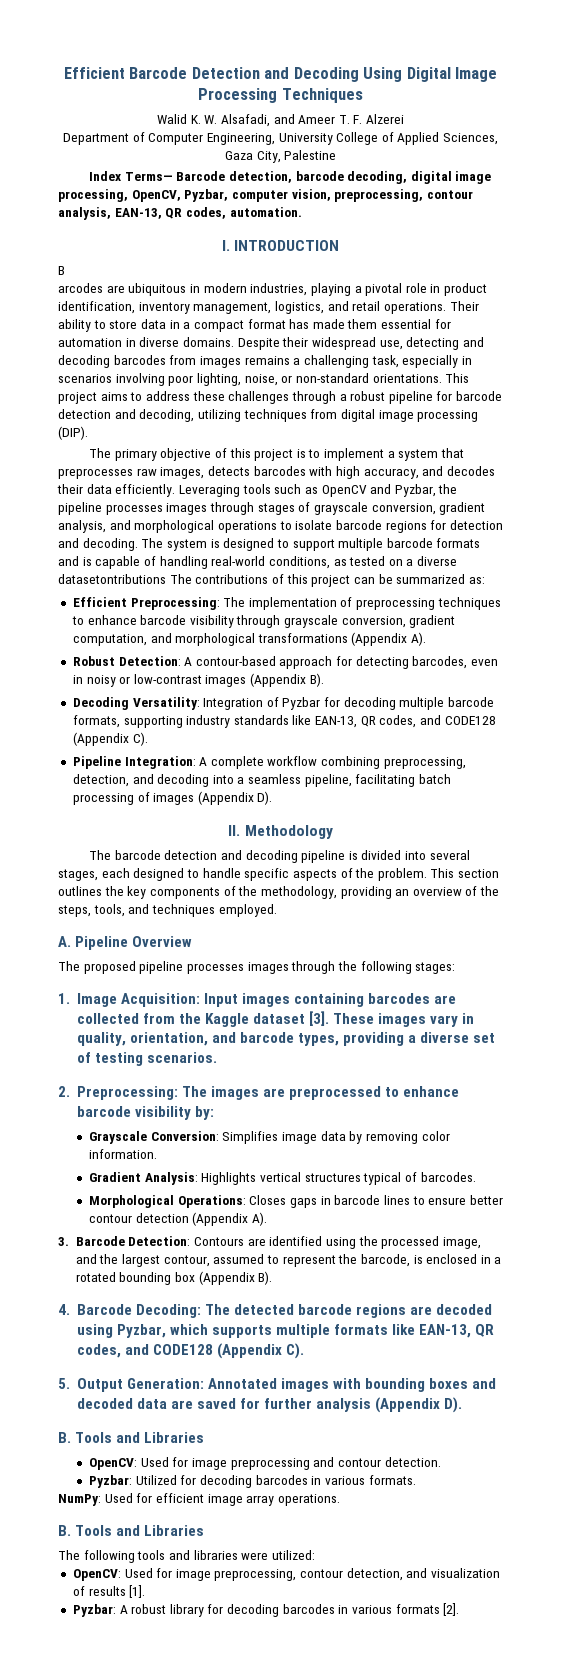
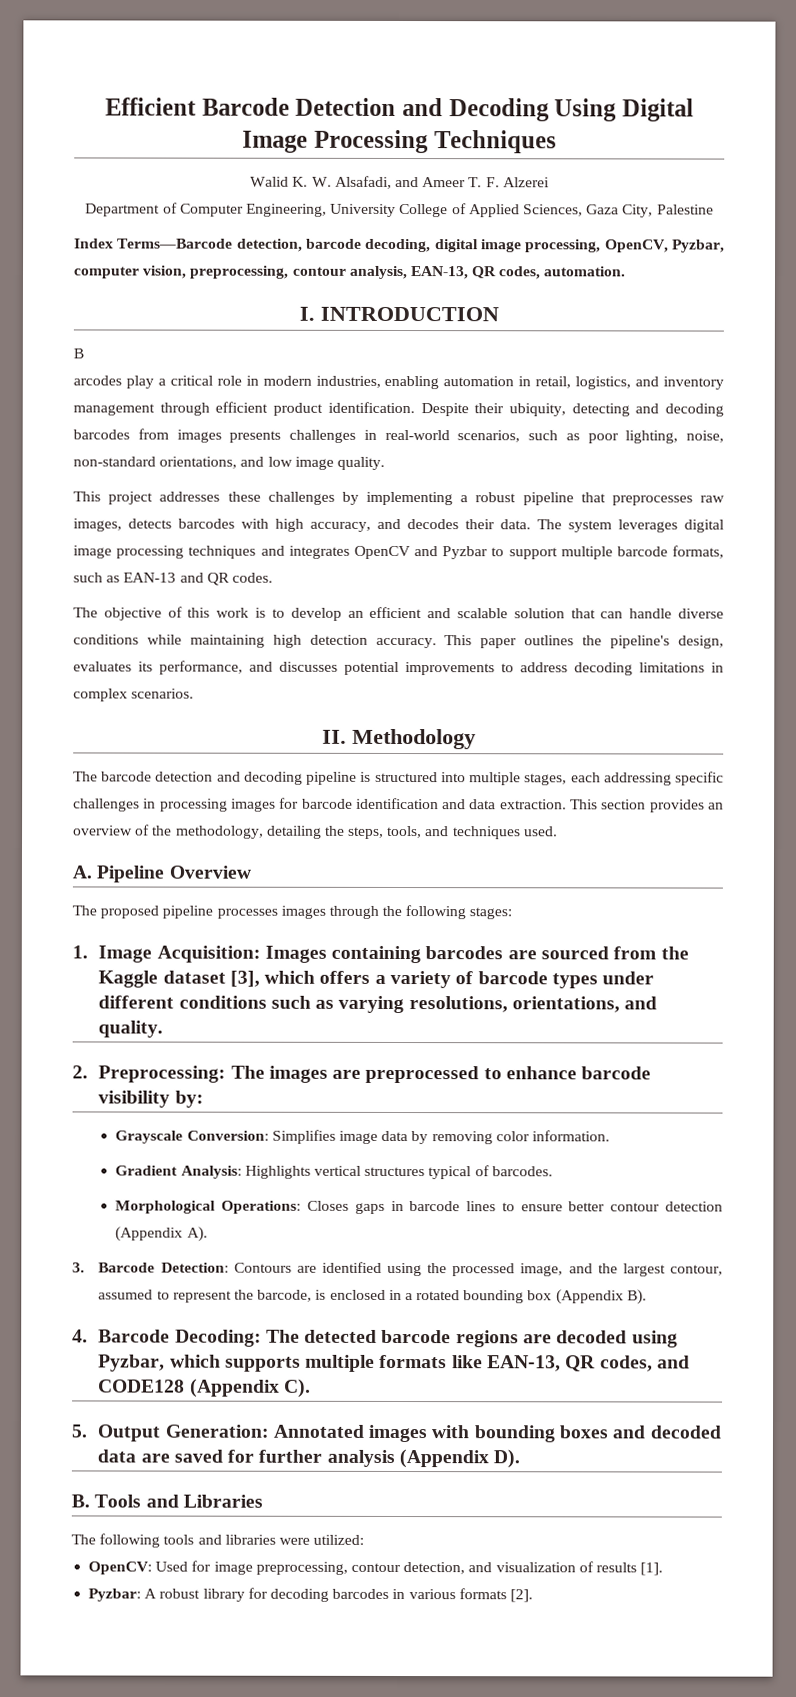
[124,171,226,181] Terms— Barcode -> [117,238,234,249] Terms—Barcode
[106,283,488,296] [58,301,479,314] [58,319,451,332] [58,337,403,350] are ubiquitous in modern industries, playing a pivotal role in product identification, inventory management, logistics, and retail operations. Their ability to store data in a compact format has made them essential for automation in diverse domains. Despite their widespread use, -> [125,375,724,390] [73,401,566,417] play a critical role in modern industries, enabling automation in retail, logistics, and inventory management through efficient product identification. Despite their ubiquity,
[244,355,472,368] [58,373,470,386] [58,391,503,404] [58,409,479,422] [58,426,88,440] [88,448,439,461] remains a challenging task, especially in scenarios involving poor lighting, noise, or non-standard orientations. This project aims to address these challenges through a robust pipeline for barcode detection and decoding, utilizing techniques from digital image processing (DIP). // The primary objective of this project is to implement a system -> [229,429,724,444] [73,456,385,470] [73,491,574,506] presents challenges in real-world scenarios, such as poor lighting, noise, non-standard orientations, and low image quality. // This project addresses these challenges by implementing a robust pipeline
[86,484,458,497] [58,502,486,515] [58,520,503,533] [58,538,481,551] [58,556,458,569] [58,574,485,587] [72,597,501,610] [71,615,456,628] [72,632,427,646] [72,656,499,669] [72,673,324,687] [72,697,495,710] [72,715,496,728] [72,732,148,746] [72,756,466,769] [72,774,452,787] [72,791,273,805] data efficiently. Leveraging tools such as OpenCV and Pyzbar, the pipeline processes images through stages of grayscale conversion, gradient analysis, and morphological operations to isolate barcode regions for detection and decoding. The system is designed to support multiple barcode formats and is capable of handling real-world conditions, as tested on a diverse datasetontributions The contributions of this project can be summarized as: // Efficient Preprocessing: The implementation of preprocessing techniques to enhance barcode visibility through grayscale conversion, gradient computation, and morphological transformations (Appendix A). // Robust Detection: A contour-based approach for detecting barcodes, even in noisy or low-contrast images (Appendix B). // Decoding Versatility: Integration of Pyzbar for decoding multiple barcode formats, supporting industry standards like EAN-13, QR codes, and CODE128 (Appendix C). // Pipeline Integration: A complete workflow combining preprocessing, detection, and decoding into a seamless pipeline, facilitating batch processing of images (Appendix D). -> [500,519,724,533] [73,545,724,560] [73,572,273,586] [73,606,724,621] [73,634,724,649] [73,660,724,676] [73,688,195,702] data. The system leverages digital image processing techniques and integrates OpenCV and Pyzbar to support multiple barcode formats, such as EAN-13 and QR codes. // The objective of this work is to develop an efficient and scalable solution that can handle diverse conditions while maintaining high detection accuracy. This paper outlines the pipeline's design, evaluates its performance, and discusses potential improvements to address decoding limitations in complex scenarios.
[361,850,470,860] [58,868,500,881] [58,886,478,899] divided into several stages, each designed to handle specific aspects of the problem. This section outlines the key components of the methodology, providing an overview of -> [374,771,724,786] [73,797,724,813] [73,824,322,839] structured into multiple stages, each addressing specific challenges in processing images for barcode identification and data extraction. This section provides an overview of the methodology, detailing
[218,904,277,917] employed. -> [523,826,558,837] used.
[203,993,290,1007] Input images -> [264,945,327,963] Images
[76,1013,139,1024] collected -> [540,946,609,960] sourced
[309,1011,475,1027] [76,1032,496,1046] [76,1052,217,1066] [3]. These images vary in quality, orientation, and barcode types, providing a diverse set of testing scenarios. -> [229,970,655,989] [98,995,658,1014] [98,1020,164,1038] [3], which offers a variety of barcode types under different conditions such as varying resolutions, orientations, and quality.
[89,1457,441,1470] [89,1475,416,1488] [58,1493,340,1506] [58,1525,205,1536] // OpenCV: Used for image preprocessing and contour detection. // Pyzbar: Utilized for decoding barcodes in various formats. // NumPy: Used for efficient image array operations. // B. Tools and Libraries -> (263, 1501) none

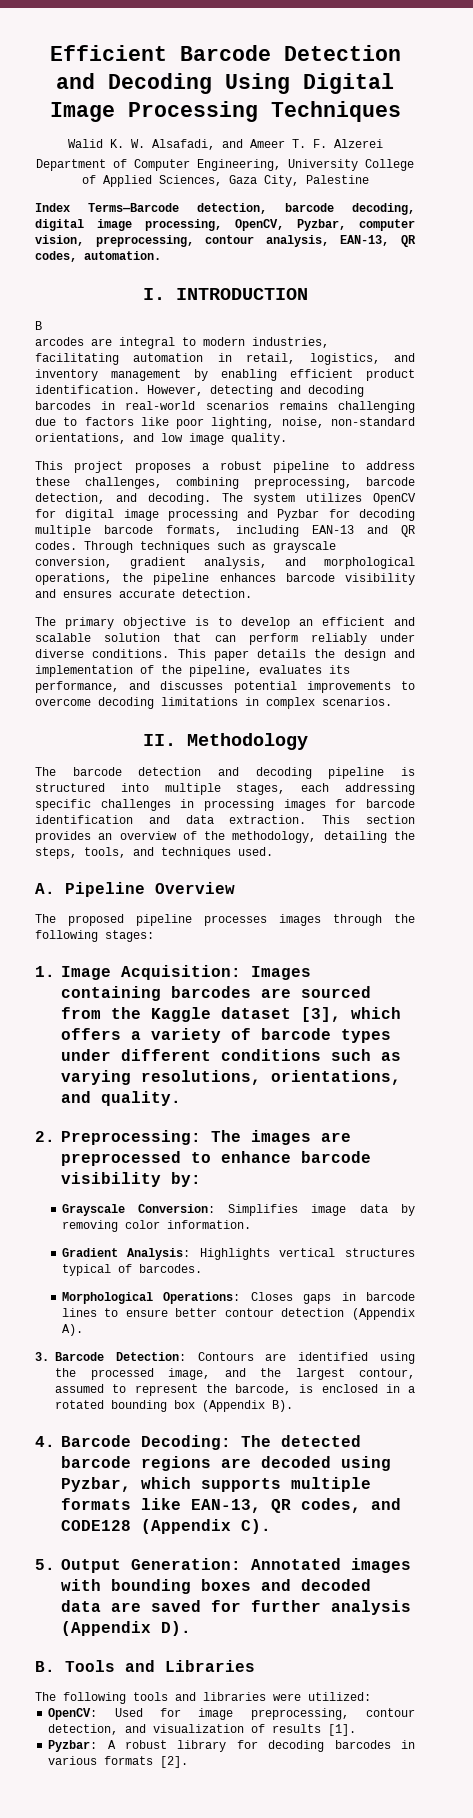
[125,375,259,389] play a critical role in -> [91,337,196,349] are integral to
[384,375,440,390] enabling -> [35,353,119,365] facilitating
[159,402,210,416] through -> [194,369,277,381] by enabling
[420,403,566,417] Despite their ubiquity, -> [147,385,203,396] However,
[137,428,580,443] from images presents challenges in real-world scenarios, such as -> [101,401,415,413] [35,417,169,426] in real-world scenarios remains challenging due to factors like
[159,491,725,506] [73,518,724,533] [73,545,558,560] addresses these challenges by implementing a robust pipeline that preprocesses raw images, detects barcodes with high accuracy, and decodes their data. The system leverages digital image processing techniques and integrates OpenCV and Pyzbar to support -> [134,461,415,473] [35,477,415,489] [35,493,416,505] [35,509,415,521] proposes a robust pipeline to address these challenges, combining preprocessing, barcode detection, and decoding. The system utilizes OpenCV for digital image processing and Pyzbar for decoding
[73,572,121,583] such as -> [235,525,299,537] including
[73,606,250,621] // The objective of this work -> [84,541,336,553] [35,557,415,569] [35,573,415,585] [35,589,252,598] [35,617,186,629] Through techniques such as grayscale conversion, gradient analysis, and morphological operations, the pipeline enhances barcode visibility and ensures accurate detection. // The primary objective
[629,608,724,619] [73,634,724,649] handle diverse conditions while maintaining high detection accuracy. This paper outlines the pipeline's design, -> [248,633,415,645] [35,649,415,661] [35,665,252,677] perform reliably under diverse conditions. This paper details the design and implementation of the pipeline,
[520,662,568,673] address -> [35,698,91,706] overcome

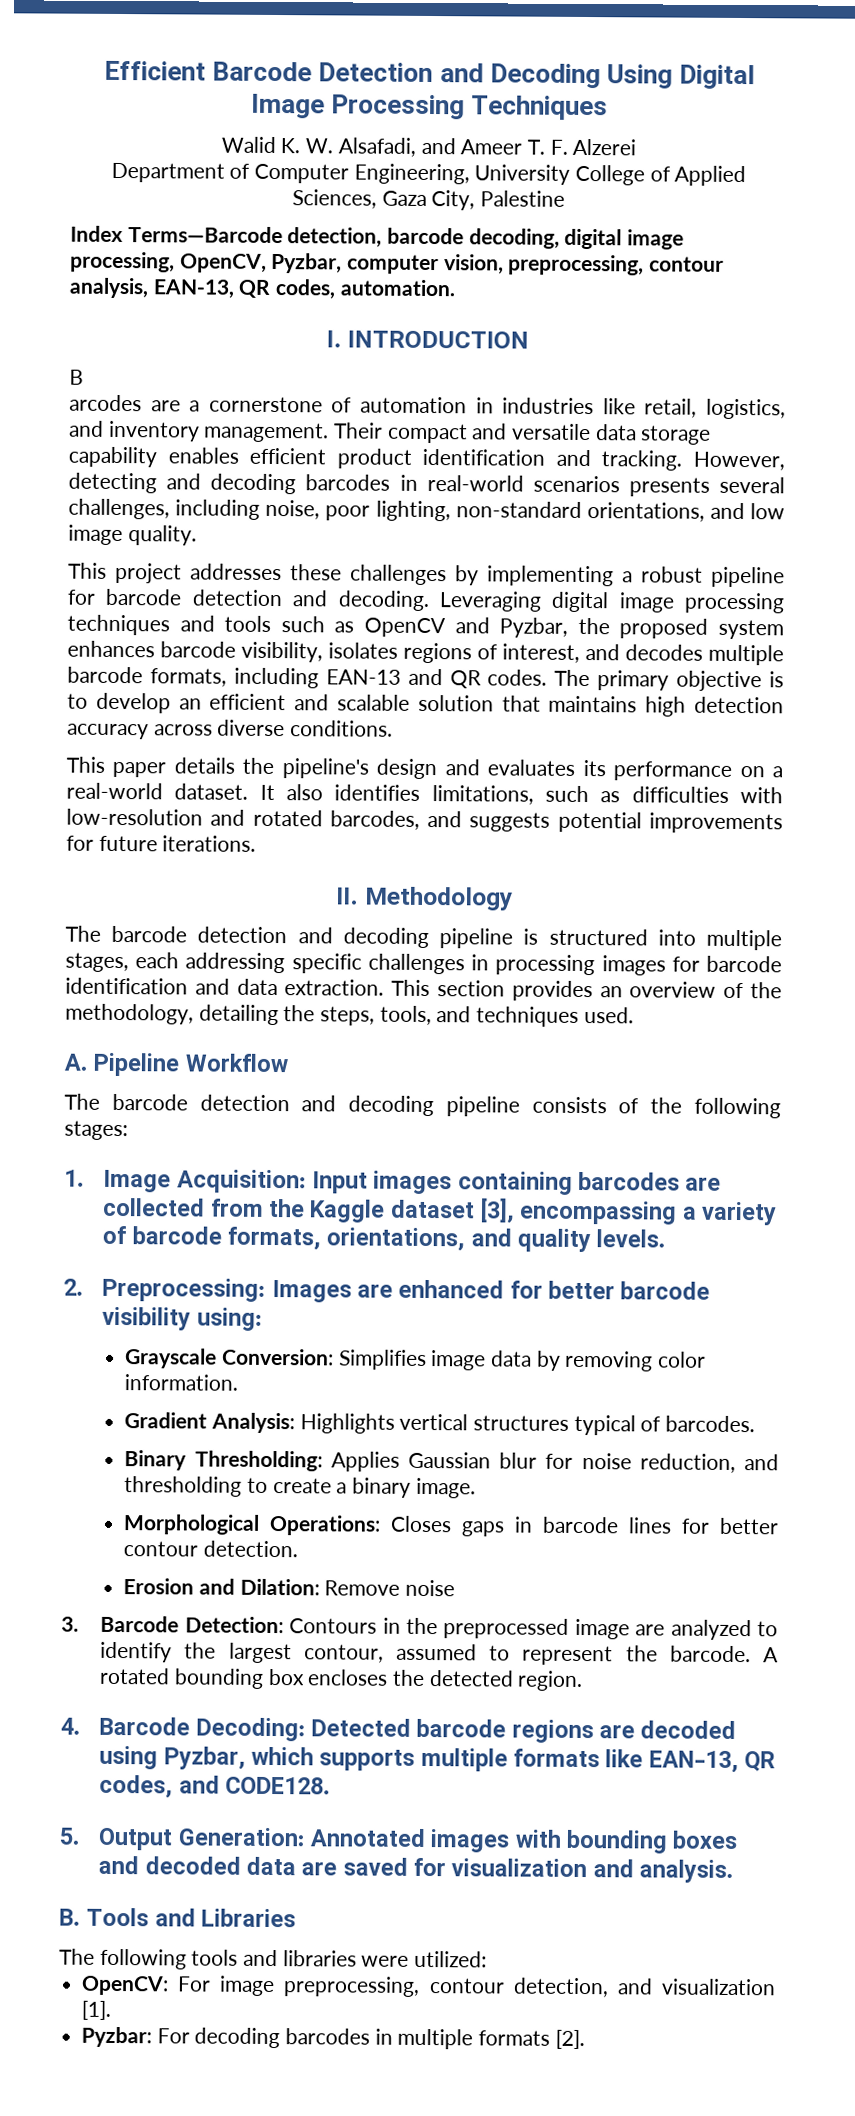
[119,337,329,349] [35,353,415,365] [35,369,415,381] [35,385,140,394] integral to modern industries, facilitating automation in retail, logistics, and inventory management by enabling efficient product identification. -> [189,396,787,420] [69,420,712,445] [68,446,683,471] a cornerstone of automation in industries like retail, logistics, and inventory management. Their compact and versatile data storage capability enables efficient product identification and tracking.
[278,401,415,413] [35,417,169,426] remains challenging due to factors like -> [628,476,785,497] [68,498,321,520] presents several challenges, including noise,
[281,417,324,428] noise, -> (451, 511) none
[134,461,415,473] [35,477,415,489] [35,493,416,505] [35,509,415,521] proposes a robust pipeline to address these challenges, combining preprocessing, barcode detection, and decoding. The system utilizes OpenCV for digital image processing and Pyzbar for decoding -> [190,563,785,588] [67,588,785,614] [67,614,785,640] [67,640,703,664] addresses these challenges by implementing a robust pipeline for barcode detection and decoding. Leveraging digital image processing techniques and tools such as OpenCV and Pyzbar, the proposed system enhances barcode visibility, isolates regions of interest, and decodes
[84,541,336,553] [35,557,415,569] [35,573,415,585] [35,589,252,598] Through techniques such as grayscale conversion, gradient analysis, and morphological operations, the pipeline enhances barcode visibility and ensures accurate detection. // -> (548, 677) none
[214,633,415,645] can perform reliably under -> [548,695,784,717] [67,723,213,740] maintains high detection accuracy across
(170, 653) none -> (394, 728) //
(336, 653) none -> [281,758,369,779] pipeline's
[35,665,350,677] [35,681,415,693] [35,697,392,709] implementation of the pipeline, evaluates its performance, and discusses potential improvements to overcome decoding limitations in complex scenarios. -> [487,759,784,781] [66,782,784,805] [66,808,783,834] [66,835,257,852] evaluates its performance on a real-world dataset. It also identifies limitations, such as difficulties with low-resolution and rotated barcodes, and suggests potential improvements for future iterations.
[155,882,235,894] [35,914,382,926] Overview // The proposed pipeline processes images through -> [184,1053,289,1073] [64,1093,640,1117] Workflow // The barcode detection and decoding pipeline consists of
[251,966,311,980] Images -> [311,1170,453,1195] Input images
[301,986,371,998] sourced -> [102,1197,206,1217] collected
[351,1007,401,1019] [61,1028,121,1040] which offers -> [519,1200,678,1225] encompassing
[341,1029,391,1043] [61,1049,401,1061] [61,1070,401,1085] [61,1091,181,1106] [35,1130,351,1145] [61,1151,371,1166] [61,1172,201,1187] types under different conditions such as varying resolutions, orientations, and quality. // 2. Preprocessing: The images are preprocessed to enhance barcode visibility by: -> [226,1226,667,1253] [63,1277,711,1303] [102,1306,263,1331] formats, orientations, and quality levels. // 2. Preprocessing: Images are enhanced for better barcode visibility using:
(202, 1268) none -> [124,1450,779,1473] [124,1476,476,1499] // Binary Thresholding: Applies Gaussian blur for noise reduction, and thresholding to create a binary image.
[104,1308,415,1320] [61,1324,83,1336] [35,1352,416,1364] [55,1368,246,1380] to ensure better contour detection (Appendix A). // 3. Barcode Detection: Contours are identified using the processed image, and -> [681,1517,779,1535] [123,1540,299,1558] [123,1578,456,1597] [61,1615,779,1641] [100,1641,173,1663] for better contour detection. // Erosion and Dilation: Remove noise // 3. Barcode Detection: Contours in the preprocessed image are analyzed to identify
[235,1384,415,1395] [55,1400,293,1412] barcode, is enclosed in a rotated bounding box (Appendix B). -> [669,1645,779,1663] [99,1667,584,1692] barcode. A rotated bounding box encloses the detected region.
[241,1435,361,1447] The detected -> [310,1718,411,1737] Detected
[61,1519,271,1534] CODE128 (Appendix C). -> [224,1776,331,1795] CODE128.
[251,1600,411,1615] [61,1621,191,1636] further analysis (Appendix D). -> [451,1858,735,1884] visualization and analysis.
[114,1708,181,1717] Used for -> [177,1976,212,1992] For
[251,1724,322,1733] of results -> (776, 1987) none
[107,1740,415,1752] [48,1756,98,1765] A robust library for decoding barcodes in various -> [156,2027,474,2050] For decoding barcodes in multiple

